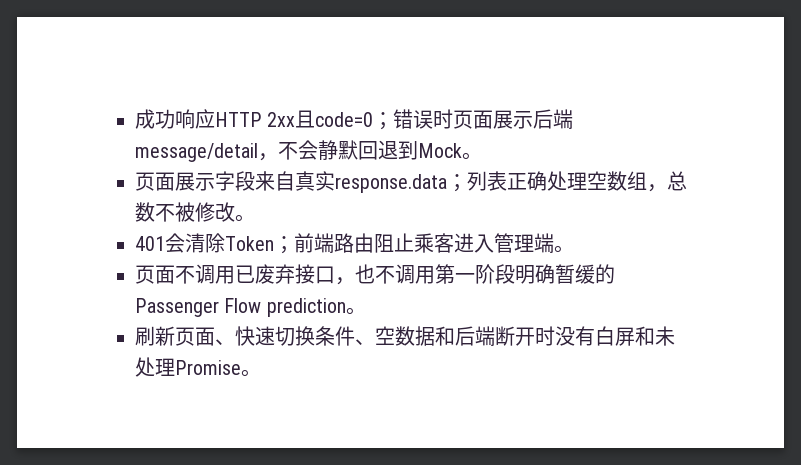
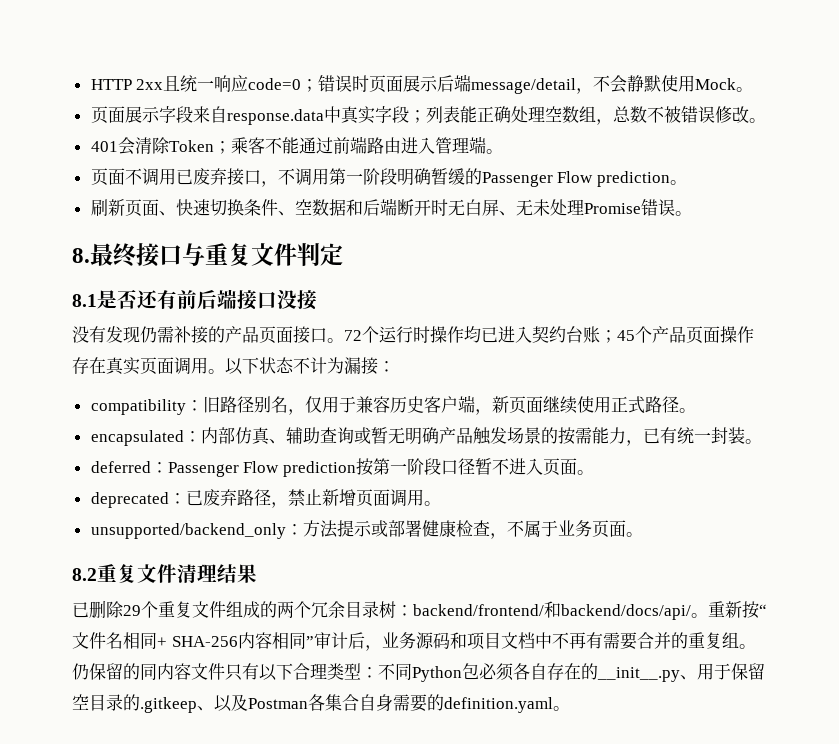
[135,109,215,129] 成功响应 -> (90, 84) none
(316, 119) none -> [180,75,249,92] 统一响应
[358,140,418,160] 回退到 -> [661,75,696,92] 使用
[295,171,507,193] 真实response.data；列表 -> [226,106,477,125] response.data中真实字段；列表能
(195, 212) none -> [680,106,715,123] 错误
[294,233,454,253] 前端路由阻止乘客 -> [230,136,401,154] 乘客不能通过前端路由
[355,264,375,284] 也 -> (278, 184) none
[555,326,655,346] 没有白屏和 -> [447,199,533,216] 无白屏、无
[241,369,261,377] 。 -> [640,199,692,216] [72,243,343,267] [72,289,317,310] [72,326,754,344] [72,357,395,375] [90,395,696,415] [90,427,762,446] [90,458,594,477] [90,489,441,508] [90,520,643,539] [72,564,257,583] [72,600,767,620] [72,632,756,651] [72,663,765,682] [72,694,570,713] 错误。 // 8.最终接口与重复文件判定 // 8.1是否还有前后端接口没接 // 没有发现仍需补接的产品页面接口。72个运行时操作均已进入契约台账；45个产品页面操作存在真实页面调用。以下状态不计为漏接： // compatibility：旧路径别名，仅用于兼容历史客户端，新页面继续使用正式路径。 // encapsulated：内部仿真、辅助查询或暂无明确产品触发场景的按需能力，已有统一封装。 // deferred：Passenger Flow prediction按第一阶段口径暂不进入页面。 // deprecated：已废弃路径，禁止新增页面调用。 // unsupported/backend_only：方法提示或部署健康检查，不属于业务页面。 // 8.2重复文件清理结果 // 已删除29个重复文件组成的两个冗余目录树：backend/frontend/和backend/docs/api/。重新按“文件名相同+ SHA-256内容相同”审计后，业务源码和项目文档中不再有需要合并的重复组。仍保留的同内容文件只有以下合理类型：不同Python包必须各自存在的__init__.py、用于保留空目录的.gitkeep、以及Postman各集合自身需要的definition.yaml。

